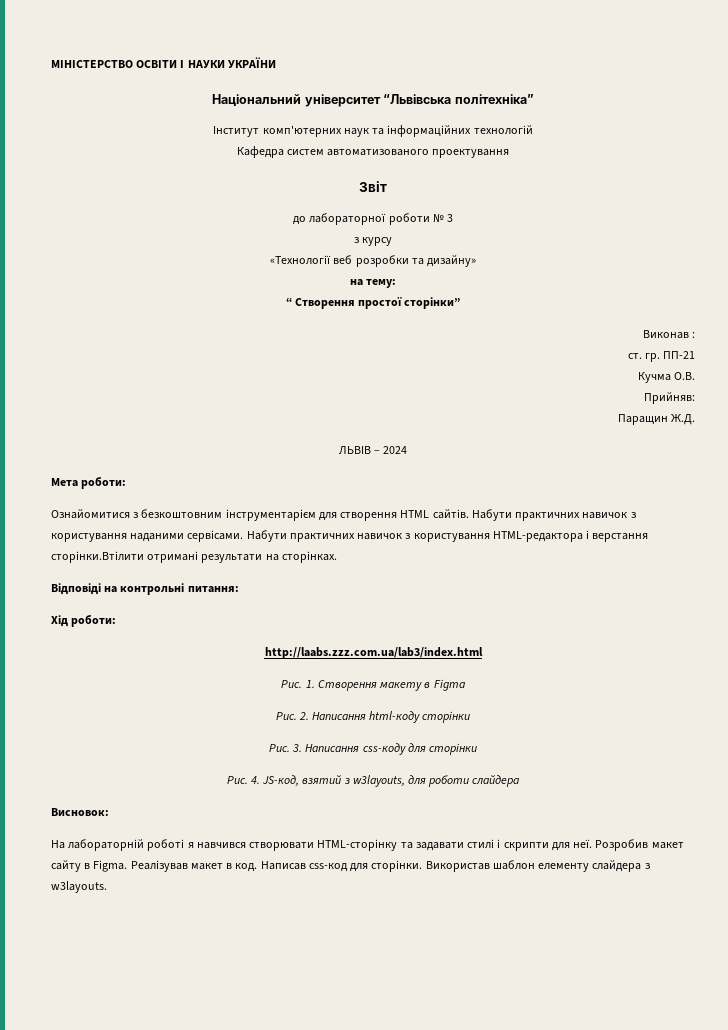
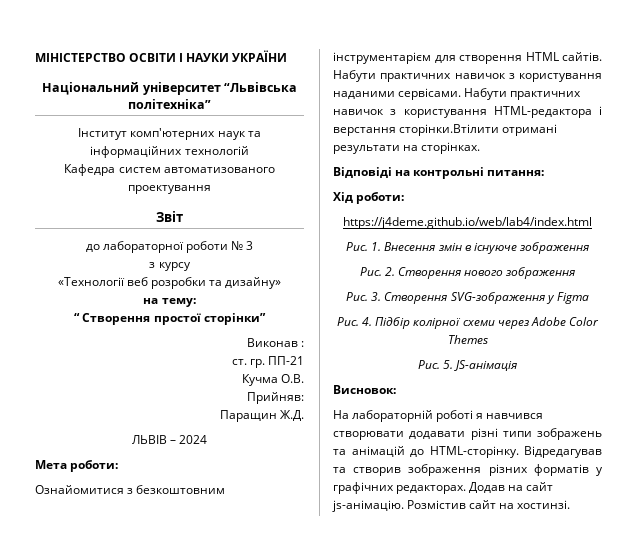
[264,647,483,659] http://laabs.zzz.com.ua/lab3/index.html -> [343,217,592,229] https://j4deme.github.io/web/lab4/index.html
[317,679,466,691] [275,711,471,723] [268,743,478,755] [226,775,521,787] Створення макету в Figma // Рис. 2. Написання html-коду сторінки // Рис. 3. Написання css-коду для сторінки // Рис. 4. JS-код, взятий з w3layouts, для роботи слайдера -> [384,242,589,254] [359,267,576,279] [346,292,589,304] [337,317,599,329] [447,335,488,344] [417,360,518,371] Внесення змін в існуюче зображення // Рис. 2. Створення нового зображення // Рис. 3. Створення SVG-зображення у Figma // Рис. 4. Підбір колірної схеми через Adobe Color Themes // Рис. 5. JS-анімація
[317,839,684,851] [51,860,650,872] [51,881,107,893] HTML-сторінку та задавати стилі і скрипти для неї. Розробив макет сайту в Figma. Реалізував макет в код. Написав css-код для сторінки. Використав шаблон елементу слайдера з w3layouts. -> [409,428,602,440] [333,446,602,458] [333,464,603,476] [333,482,554,494] [332,500,571,512] додавати різні типи зображень та анімацій до HTML-сторінку. Відредагував та створив зображення різних форматів у графічних редакторах. Додав на сайт js-анімацію. Розмістив сайт на хостинзі.

